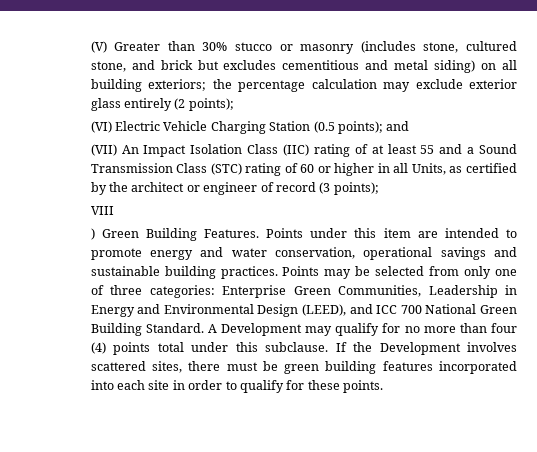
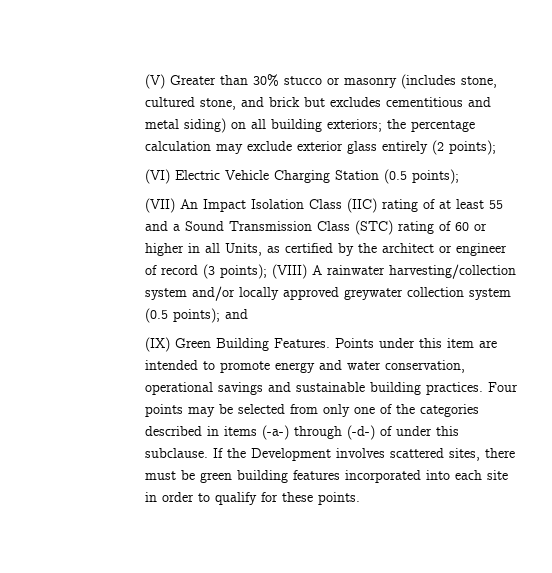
[386,121,410,131] and -> (459, 176) none
[90,206,114,215] [90,228,95,240] // VIII // ) -> [271,264,516,279] [144,286,511,301] [144,308,248,323] [144,337,170,352] (VIII) A rainwater harvesting/collection system and/or locally approved greywater collection system (0.5 points); and // (IX)
[282,266,320,276] Points -> [487,382,518,392] [144,404,183,417] Four points
[110,285,518,298] [90,304,518,317] [90,323,517,336] [90,342,184,355] three categories: Enterprise Green Communities, Leadership in Energy and Environmental Design (LEED), and ICC 700 National Green Building Standard. A Development may qualify for no more than four (4) points total -> [395,404,479,417] [144,425,392,440] the categories described in items (-a-) through (-d-) of

